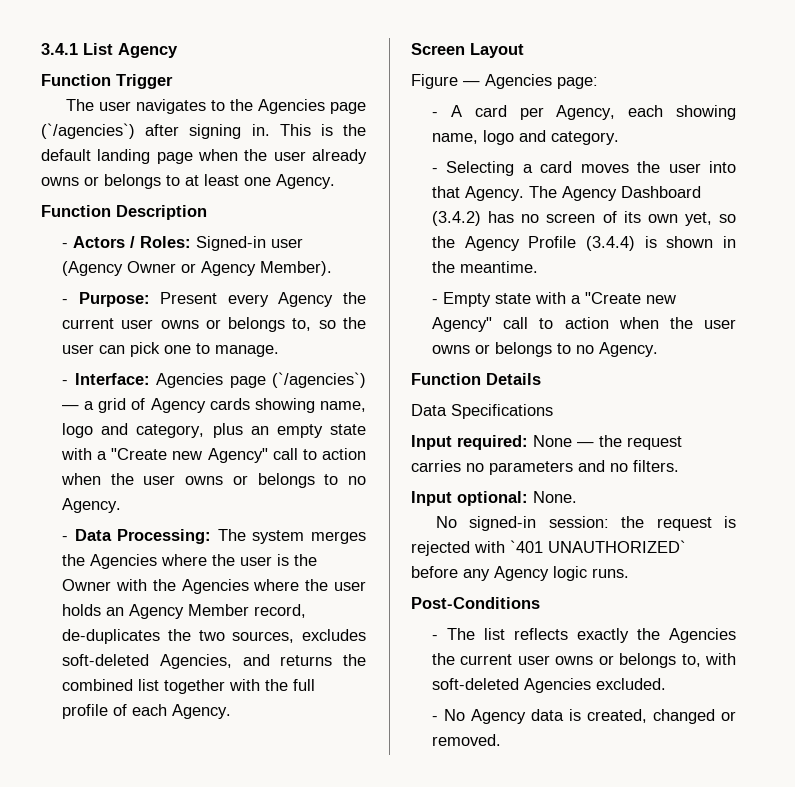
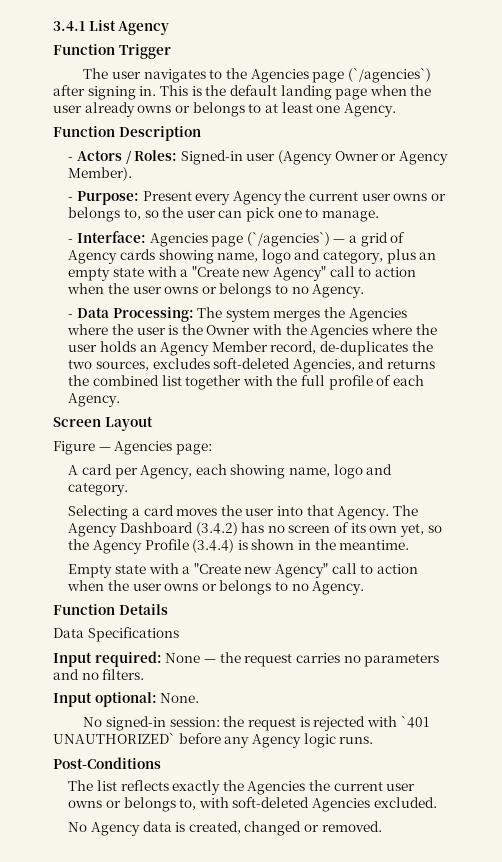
[432,112,439,117] - -> (212, 449) none
[432,168,439,173] - -> (129, 489) none
[432,299,439,304] - -> (410, 545) none
[432,635,439,640] - -> (161, 763) none
[432,716,439,721] - -> (437, 802) none

